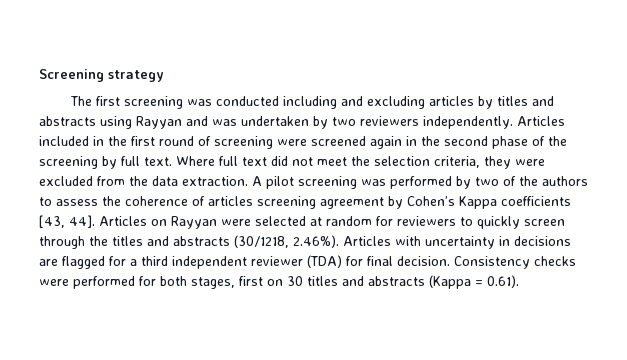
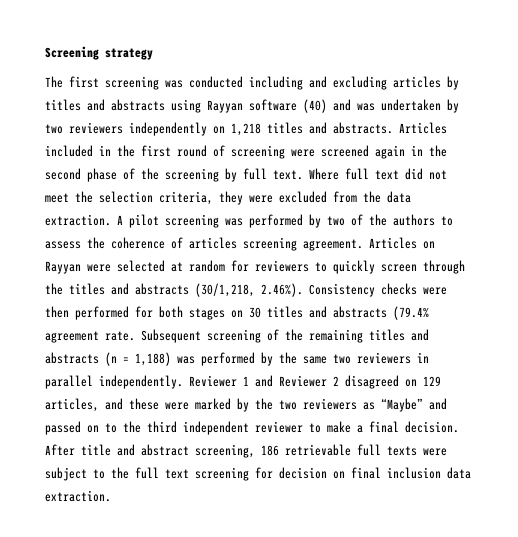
(182, 122) none -> [249,99,327,113] software (40)
[423,116,513,129] independently. -> [129,122,393,136] independently on 1,218 titles and abstracts.
[320,196,571,209] [39,215,95,228] agreement by Cohen’s Kappa coefficients [43, 44]. -> [303,239,363,251] agreement.
[234,235,571,249] [39,255,450,269] (30/1218, 2.46%). Articles with uncertainty in decisions are flagged for a third independent reviewer (TDA) for final decision. -> [195,283,303,297] (30/1,218, 2.46%).
(69, 282) none -> [45,306,69,318] then
[191,276,263,289] stages, first -> [189,308,225,320] stages
[429,275,519,289] (Kappa = 0.61). -> [393,306,429,320] [45,329,429,343] [45,352,429,366] [45,375,441,389] [45,398,447,412] [45,421,459,435] [45,444,447,458] [45,467,471,481] [45,490,111,502] (79.4% agreement rate. Subsequent screening of the remaining titles and abstracts (n = 1,188) was performed by the same two reviewers in parallel independently. Reviewer 1 and Reviewer 2 disagreed on 129 articles, and these were marked by the two reviewers as “Maybe” and passed on to the third independent reviewer to make a final decision. After title and abstract screening, 186 retrievable full texts were subject to the full text screening for decision on final inclusion data extraction.

